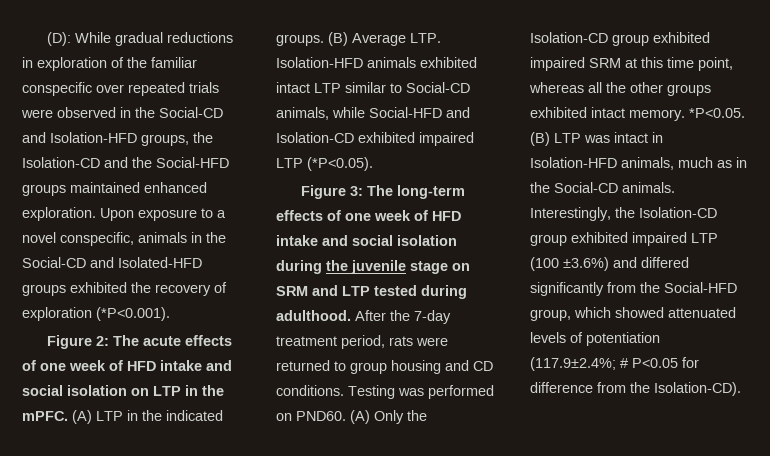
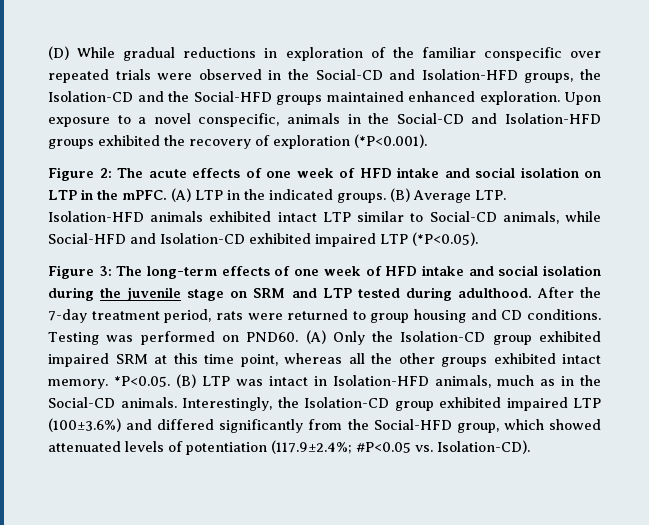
[46,32,71,46] (D): -> [48,46,69,60] (D)
[118,257,202,268] Isolated-HFD -> [505,113,602,124] Isolation-HFD
[530,257,609,271] (100 ±3.6%) -> [48,418,121,432] (100±3.6%)
[620,357,699,368] [530,382,650,393] # P<0.05 for difference from the -> [356,442,433,453] #P<0.05 vs.

